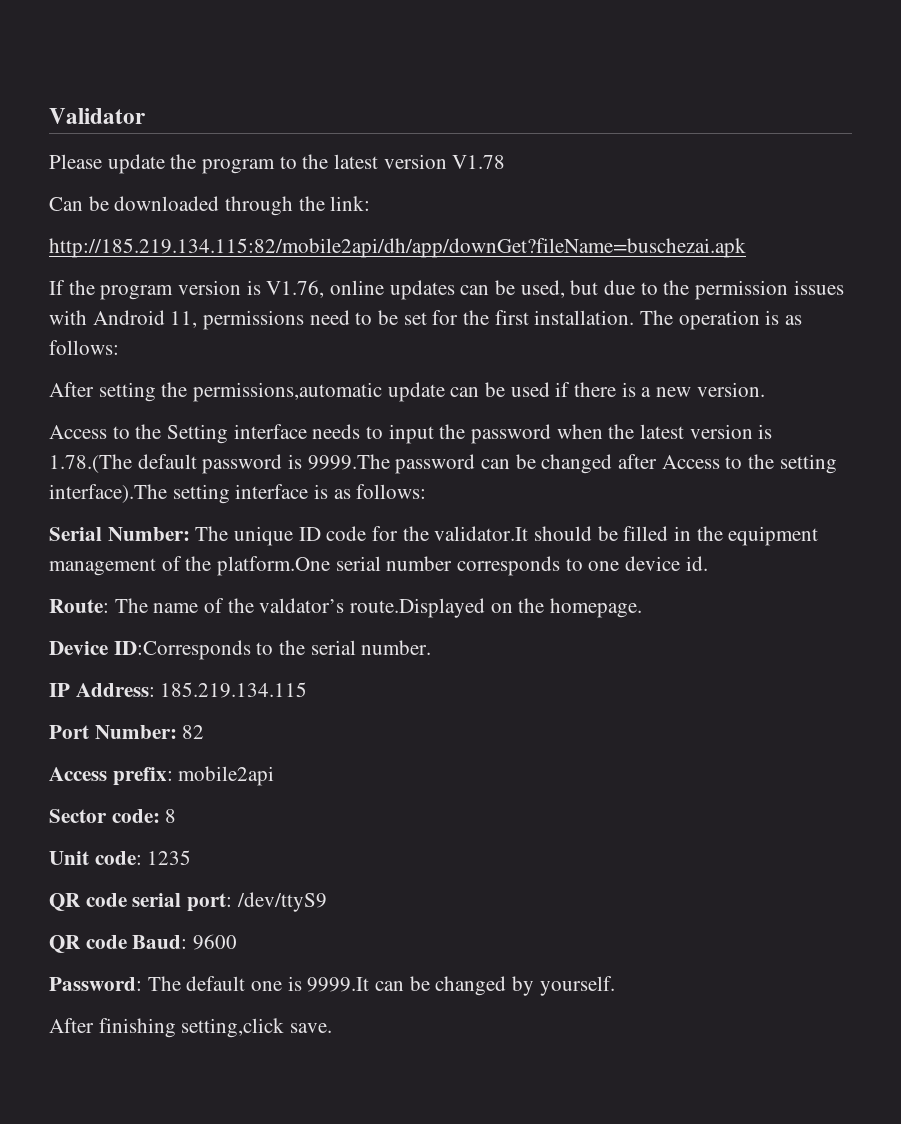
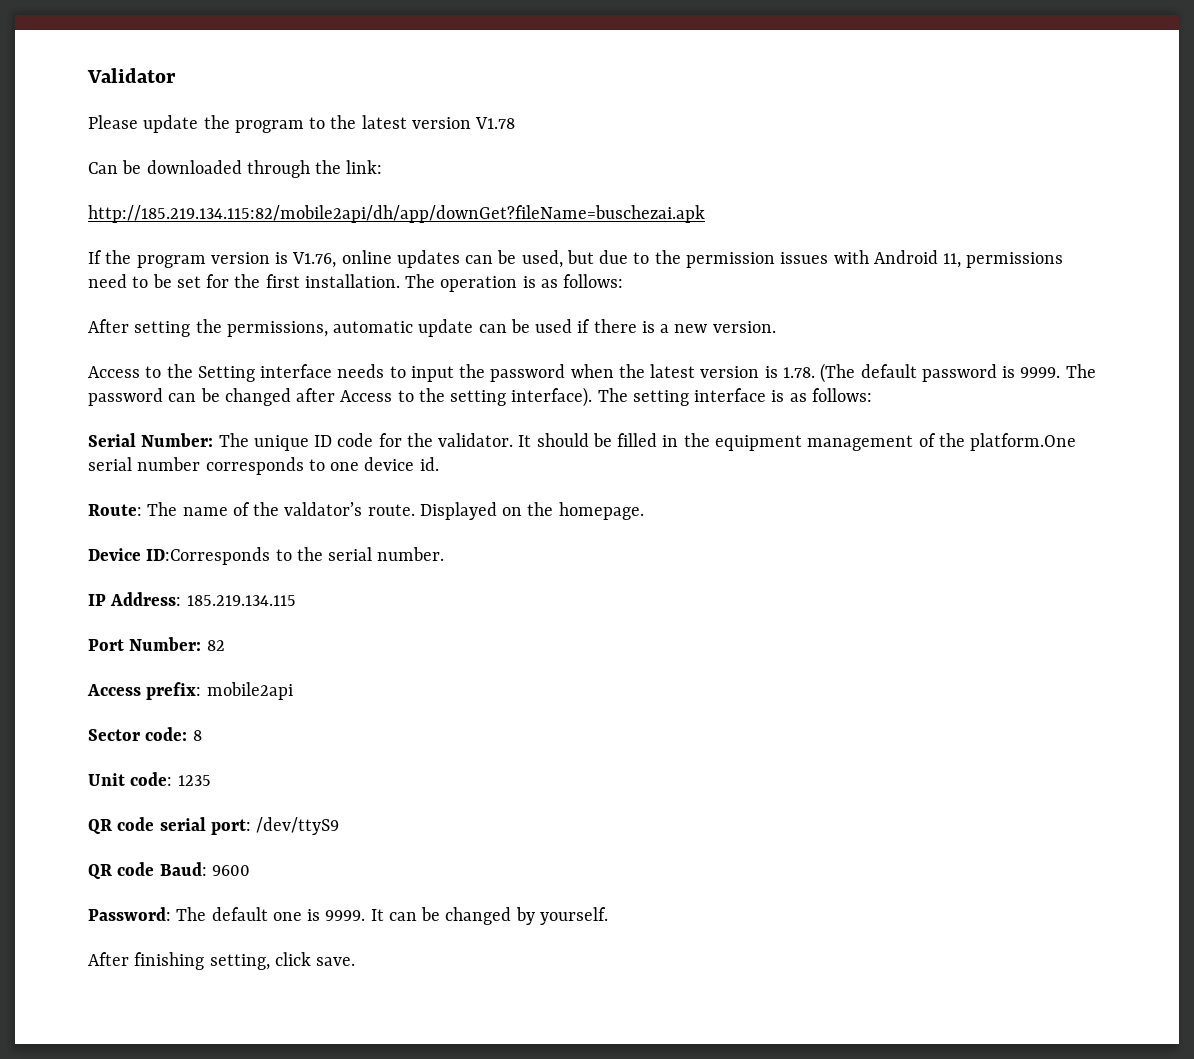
[193,382,383,402] permissions,automatic -> [226,321,414,337] permissions, automatic
[49,454,132,473] 1.78.(The -> [782,363,856,383] 1.78. (The
[307,454,390,470] 9999.The -> [1020,364,1096,378] 9999. The
[49,484,167,503] interface).The -> [511,387,628,407] interface). The
[434,526,529,541] validator.It -> [438,433,532,447] validator. It
[350,598,486,618] route.Displayed -> [367,502,497,520] route. Displayed
[307,977,370,992] 9999.It -> [325,909,384,921] 9999. It
[181,1018,285,1038] setting,click -> [209,952,311,970] setting, click

